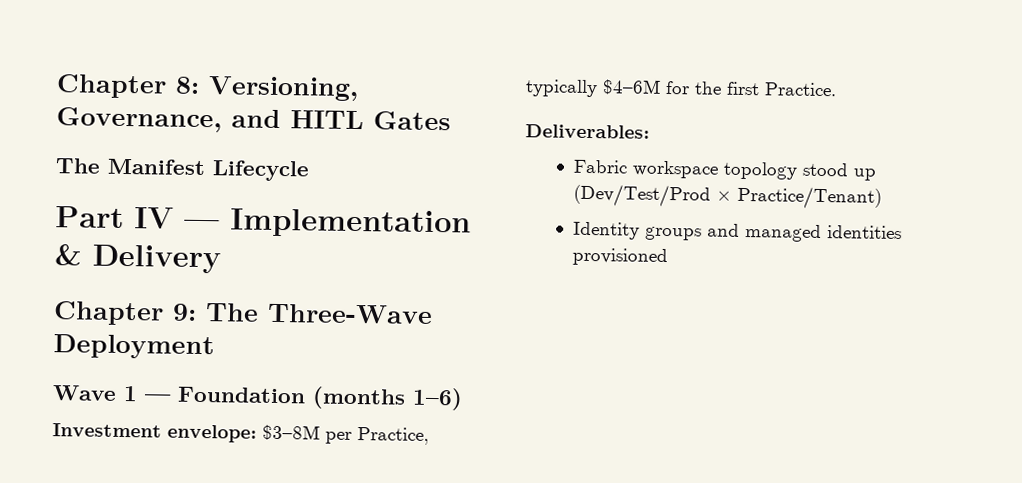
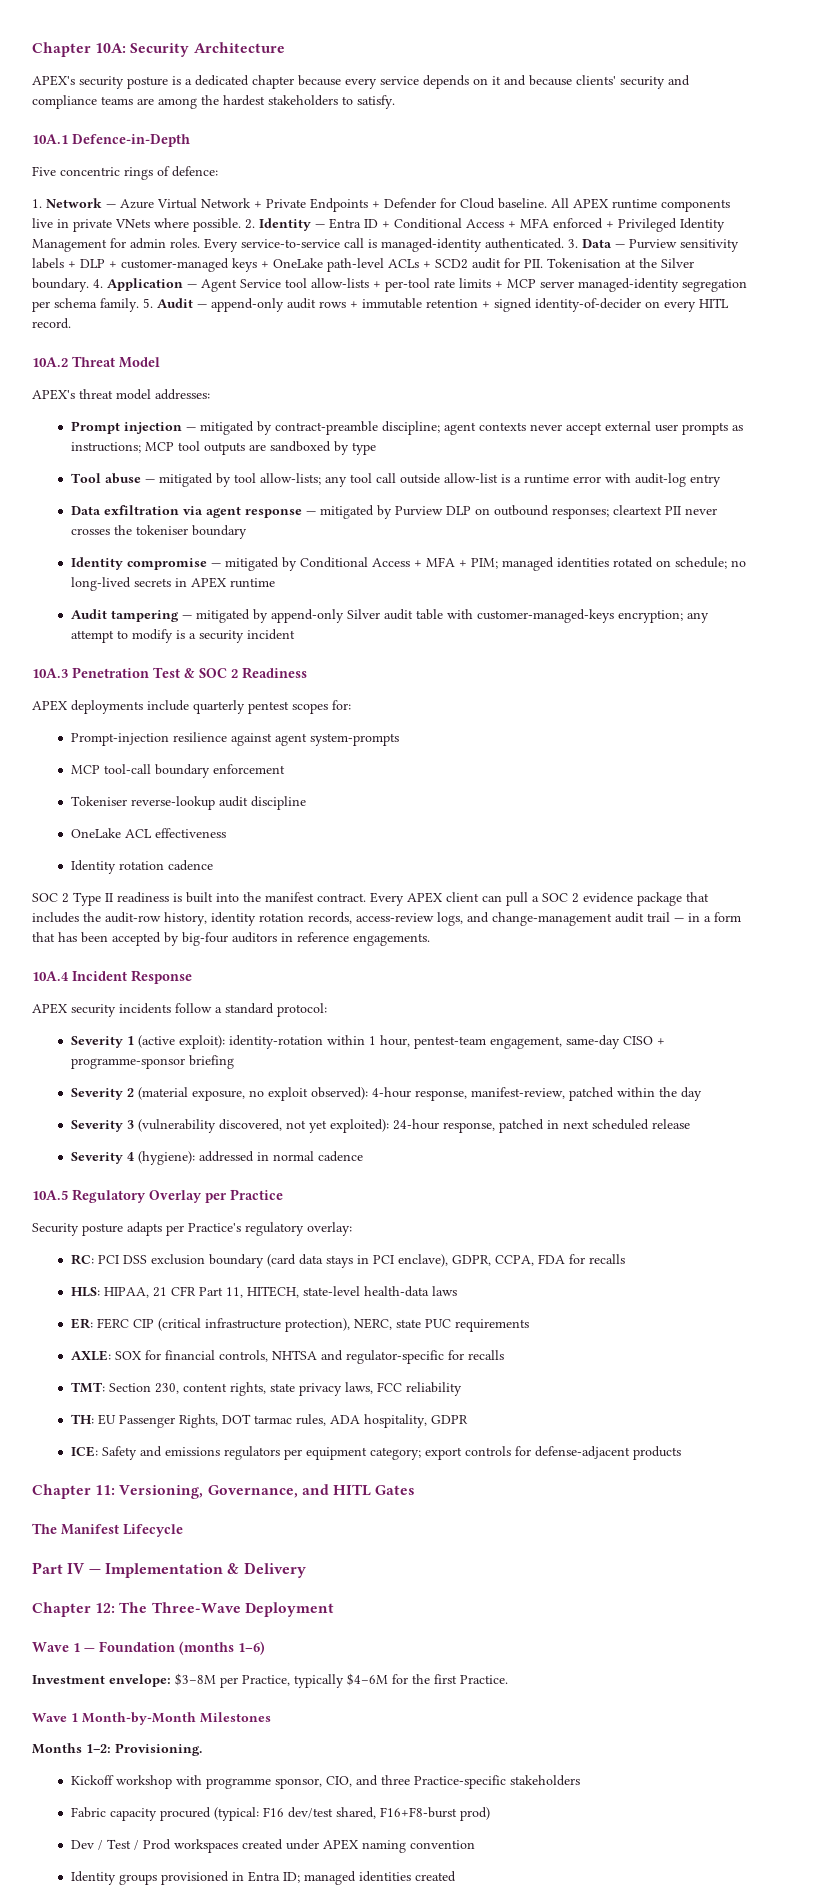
[56,74,200,99] Chapter 8: -> [32,42,285,57] [32,75,690,89] [32,95,395,109] [32,134,190,147] [32,166,218,180] [32,198,730,212] [32,218,725,232] [32,238,739,252] [32,258,694,272] [32,278,747,292] [32,298,729,312] [32,318,71,329] [32,356,160,368] [32,389,210,400] [70,421,743,435] [70,441,376,455] [70,473,721,487] [70,505,717,519] [70,525,247,539] [70,557,746,571] [70,577,275,591] [70,609,709,623] [70,629,295,643] [32,667,307,679] [32,700,351,714] [70,732,399,746] [70,764,285,778] [70,796,306,810] [70,828,226,838] [70,860,213,874] [32,892,709,906] [32,912,741,926] [32,932,430,946] [32,970,192,984] [32,1003,327,1017] [70,1035,665,1049] [70,1055,234,1069] [70,1087,702,1101] [70,1119,690,1133] [70,1151,363,1165] [32,1189,283,1203] [32,1222,352,1236] [70,1254,625,1268] [70,1286,457,1298] [70,1318,529,1332] [70,1350,504,1364] [70,1382,462,1396] [70,1414,468,1428] [70,1446,681,1460] [32,1484,116,1499] Chapter 10A: Security Architecture // APEX's security posture is a dedicated chapter because every service depends on it and because clients' security and compliance teams are among the hardest stakeholders to satisfy. // 10A.1 Defence-in-Depth // Five concentric rings of defence: // 1. Network — Azure Virtual Network + Private Endpoints + Defender for Cloud baseline. All APEX runtime components live in private VNets where possible. 2. Identity — Entra ID + Conditional Access + MFA enforced + Privileged Identity Management for admin roles. Every service-to-service call is managed-identity authenticated. 3. Data — Purview sensitivity labels + DLP + customer-managed keys + OneLake path-level ACLs + SCD2 audit for PII. Tokenisation at the Silver boundary. 4. Application — Agent Service tool allow-lists + per-tool rate limits + MCP server managed-identity segregation per schema family. 5. Audit — append-only audit rows + immutable retention + signed identity-of-decider on every HITL record. // 10A.2 Threat Model // APEX's threat model addresses: // Prompt injection — mitigated by contract-preamble discipline; agent contexts never accept external user prompts as instructions; MCP tool outputs are sandboxed by type // Tool abuse — mitigated by tool allow-lists; any tool call outside allow-list is a runtime error with audit-log entry // Data exfiltration via agent response — mitigated by Purview DLP on outbound responses; cleartext PII never crosses the tokeniser boundary // Identity compromise — mitigated by Conditional Access + MFA + PIM; managed identities rotated on schedule; no long-lived secrets in APEX runtime // Audit tampering — mitigated by append-only Silver audit table with customer-managed-keys encryption; any attempt to modify is a security incident // 10A.3 Penetration Test & SOC 2 Readiness // APEX deployments include quarterly pentest scopes for: // Prompt-injection resilience against agent system-prompts // MCP tool-call boundary enforcement // Tokeniser reverse-lookup audit discipline // OneLake ACL effectiveness // Identity rotation cadence // SOC 2 Type II readiness is built into the manifest contract. Every APEX client can pull a SOC 2 evidence package that includes the audit-row history, identity rotation records, access-review logs, and change-management audit trail — in a form that has been accepted by big-four auditors in reference engagements. // 10A.4 Incident Response // APEX security incidents follow a standard protocol: // Severity 1 (active exploit): identity-rotation within 1 hour, pentest-team engagement, same-day CISO + programme-sponsor briefing // Severity 2 (material exposure, no exploit observed): 4-hour response, manifest-review, patched within the day // Severity 3 (vulnerability discovered, not yet exploited): 24-hour response, patched in next scheduled release // Severity 4 (hygiene): addressed in normal cadence // 10A.5 Regulatory Overlay per Practice // Security posture adapts per Practice's regulatory overlay: // RC: PCI DSS exclusion boundary (card data stays in PCI enclave), GDPR, CCPA, FDA for recalls // HLS: HIPAA, 21 CFR Part 11, HITECH, state-level health-data laws // ER: FERC CIP (critical infrastructure protection), NERC, state PUC requirements // AXLE: SOX for financial controls, NHTSA and regulator-specific for recalls // TMT: Section 230, content rights, state privacy laws, FCC reliability // TH: EU Passenger Rights, DOT tarmac rules, ADA hospitality, GDPR // ICE: Safety and emissions regulators per equipment category; export controls for defense-adjacent products // Chapter 11:
[172,303,197,321] 9: -> [95,1603,116,1613] 12:
[525,124,650,139] [573,159,877,181] [573,183,883,210] [573,221,903,243] [572,247,669,267] Deliverables: // Fabric workspace topology stood up (Dev/Test/Prod × Practice/Tenant) // Identity groups and managed identities provisioned -> [32,1712,271,1725] [32,1743,202,1756] [70,1775,580,1789] [70,1807,490,1821] [70,1839,475,1853] [70,1871,456,1885] Wave 1 Month-by-Month Milestones // Months 1–2: Provisioning. // Kickoff workshop with programme sponsor, CIO, and three Practice-specific stakeholders // Fabric capacity procured (typical: F16 dev/test shared, F16+F8-burst prod) // Dev / Test / Prod workspaces created under APEX naming convention // Identity groups provisioned in Entra ID; managed identities created

